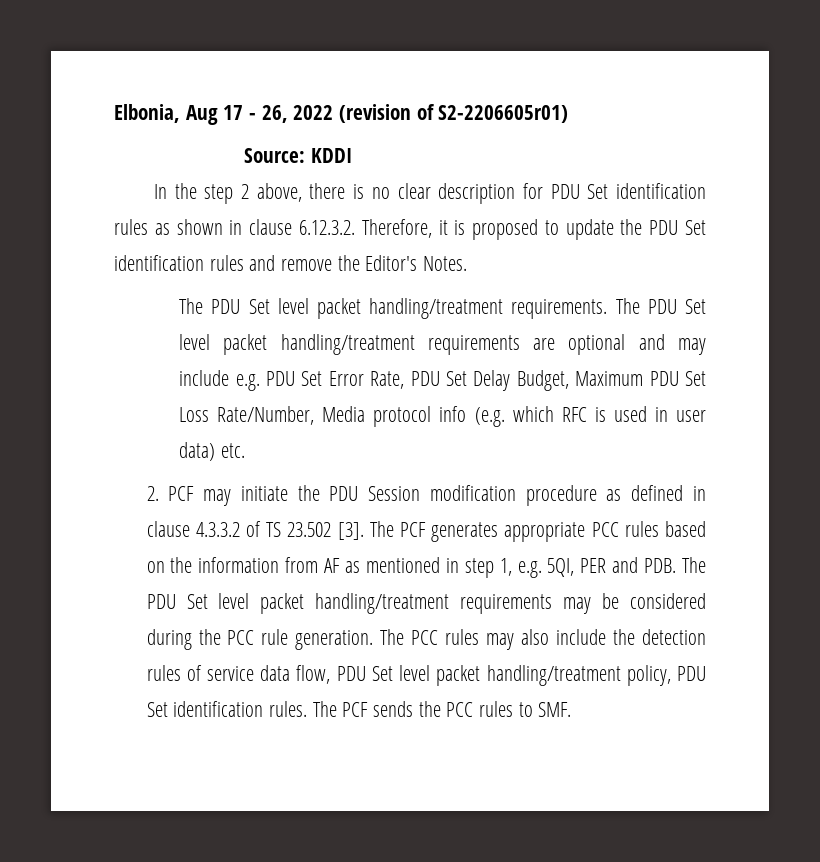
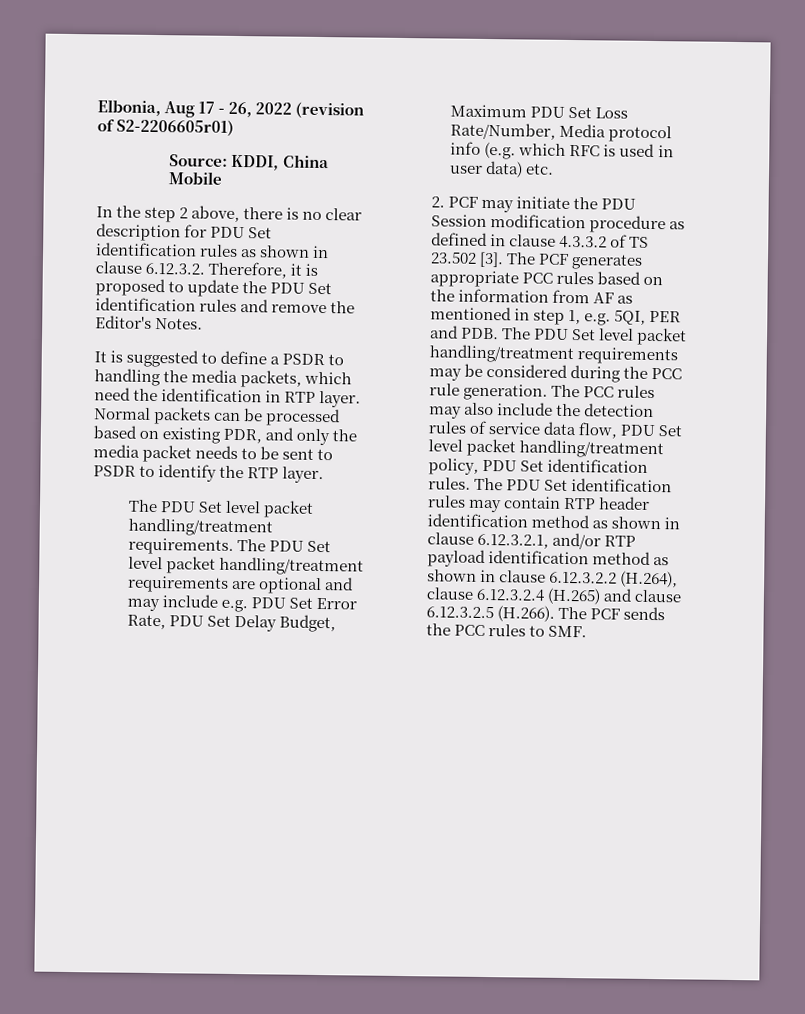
[311,148,353,163] KDDI -> [231,154,329,171] [168,171,224,185] KDDI, China Mobile
(468, 263) none -> [94,349,345,368] [94,368,353,388] [94,387,362,408] [94,407,342,427] [93,425,358,446] [93,444,334,463] [93,464,325,484] // It is suggested to define a PSDR to handling the media packets, which need the identification in RTP layer. Normal packets can be processed based on existing PDR, and only the media packet needs to be sent to PSDR to identify the RTP layer.
(337, 709) none -> [506,478,673,493] [427,495,651,513] [427,513,681,530] [427,532,637,550] [427,549,670,568] [427,569,679,588] [426,587,683,605] [426,605,588,622] PDU Set identification rules may contain RTP header identification method as shown in clause 6.12.3.2.1, and/or RTP payload identification method as shown in clause 6.12.3.2.2 (H.264), clause 6.12.3.2.4 (H.265) and clause 6.12.3.2.5 (H.266). The

